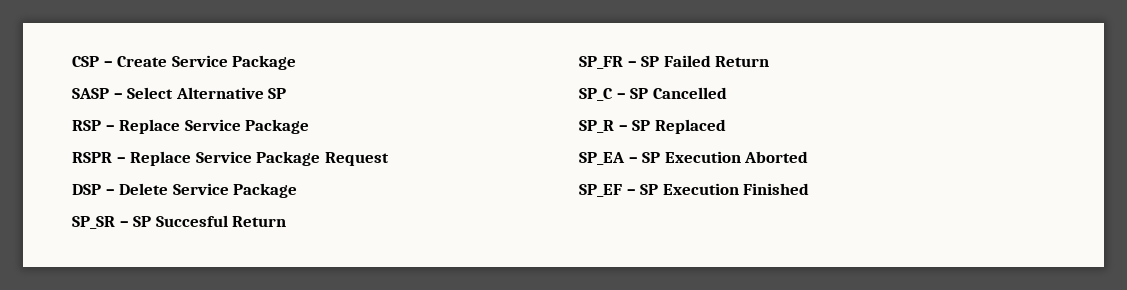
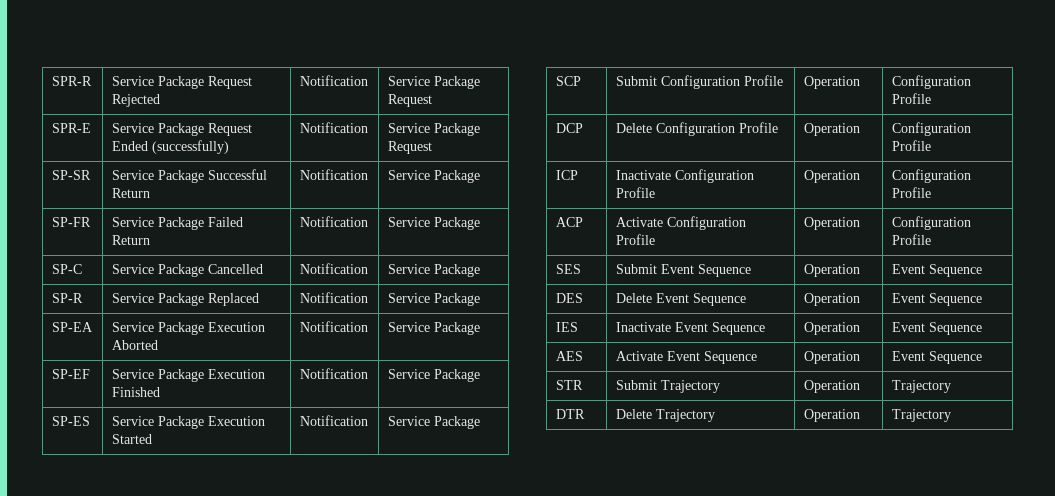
[72,55,297,70] [72,87,287,99] [72,119,310,134] [72,151,389,166] [72,183,298,198] [72,215,287,229] [579,55,770,69] [579,87,727,101] [579,119,726,134] [579,151,809,165] [579,183,810,197] CSP – Create Service Package // SASP – Select Alternative SP // RSP – Replace Service Package // RSPR – Replace Service Package Request // DSP – Delete Service Package // SP_SR – SP Succesful Return // SP_FR – SP Failed Return // SP_C – SP Cancelled // SP_R – SP Replaced // SP_EA – SP Execution Aborted // SP_EF – SP Execution Finished -> [51,76,92,86] [111,76,252,89] [111,94,160,107] [299,75,368,86] [387,76,480,89] [387,94,432,107] [51,123,91,133] [111,123,252,136] [111,140,229,154] [299,122,368,133] [387,123,480,136] [387,141,432,154] [51,170,91,180] [111,169,267,183] [111,188,150,198] [299,169,368,180] [387,170,480,183] [51,217,91,227] [111,217,243,230] [111,235,150,245] [299,216,368,227] [387,217,480,230] [51,264,82,274] [111,264,263,277] [299,263,368,274] [387,264,480,277] [51,293,83,303] [111,293,259,306] [299,292,368,303] [387,293,480,306] [51,322,93,332] [111,322,265,335] [111,340,158,350] [299,321,368,332] [387,322,480,335] [51,369,90,379] [111,369,265,382] [111,387,160,397] [299,368,368,379] [387,369,480,382] [51,416,90,426] [111,416,265,429] [111,434,152,444] [299,415,368,426] [387,416,480,429] [555,76,581,86] [615,75,783,89] [803,76,860,89] [891,75,971,89] [891,93,931,104] [555,123,583,133] [615,122,778,136] [803,123,860,136] [891,122,971,136] [891,140,931,151] [555,170,578,180] [615,169,754,183] [615,187,655,198] [803,170,860,183] [891,169,971,183] [891,187,931,198] [555,217,583,227] [615,216,746,230] [615,234,655,245] [803,217,860,230] [891,216,971,230] [891,234,931,245] [555,264,581,274] [615,264,751,277] [803,264,860,277] [891,264,982,277] [555,293,583,303] [615,293,746,306] [803,293,860,306] [891,293,982,306] [555,322,578,332] [615,322,765,335] [803,322,860,335] [891,322,982,335] [555,351,583,361] [615,351,757,364] [803,351,860,364] [891,351,982,364] [555,380,583,390] [615,380,720,393] [803,380,860,393] [891,380,951,393] [555,409,585,419] [615,409,715,422] [803,409,860,422] [891,409,951,422] SPR-R | Service Package Request Rejected | Notification | Service Package Request // SPR-E | Service Package Request Ended (successfully) | Notification | Service Package Request // SP-SR | Service Package Successful Return | Notification | Service Package // SP-FR | Service Package Failed Return | Notification | Service Package // SP-C | Service Package Cancelled | Notification | Service Package // SP-R | Service Package Replaced | Notification | Service Package // SP-EA | Service Package Execution Aborted | Notification | Service Package // SP-EF | Service Package Execution Finished | Notification | Service Package // SP-ES | Service Package Execution Started | Notification | Service Package // SCP | Submit Configuration Profile | Operation | Configuration Profile // DCP | Delete Configuration Profile | Operation | Configuration Profile // ICP | Inactivate Configuration Profile | Operation | Configuration Profile // ACP | Activate Configuration Profile | Operation | Configuration Profile // SES | Submit Event Sequence | Operation | Event Sequence // DES | Delete Event Sequence | Operation | Event Sequence // IES | Inactivate Event Sequence | Operation | Event Sequence // AES | Activate Event Sequence | Operation | Event Sequence // STR | Submit Trajectory | Operation | Trajectory // DTR | Delete Trajectory | Operation | Trajectory

